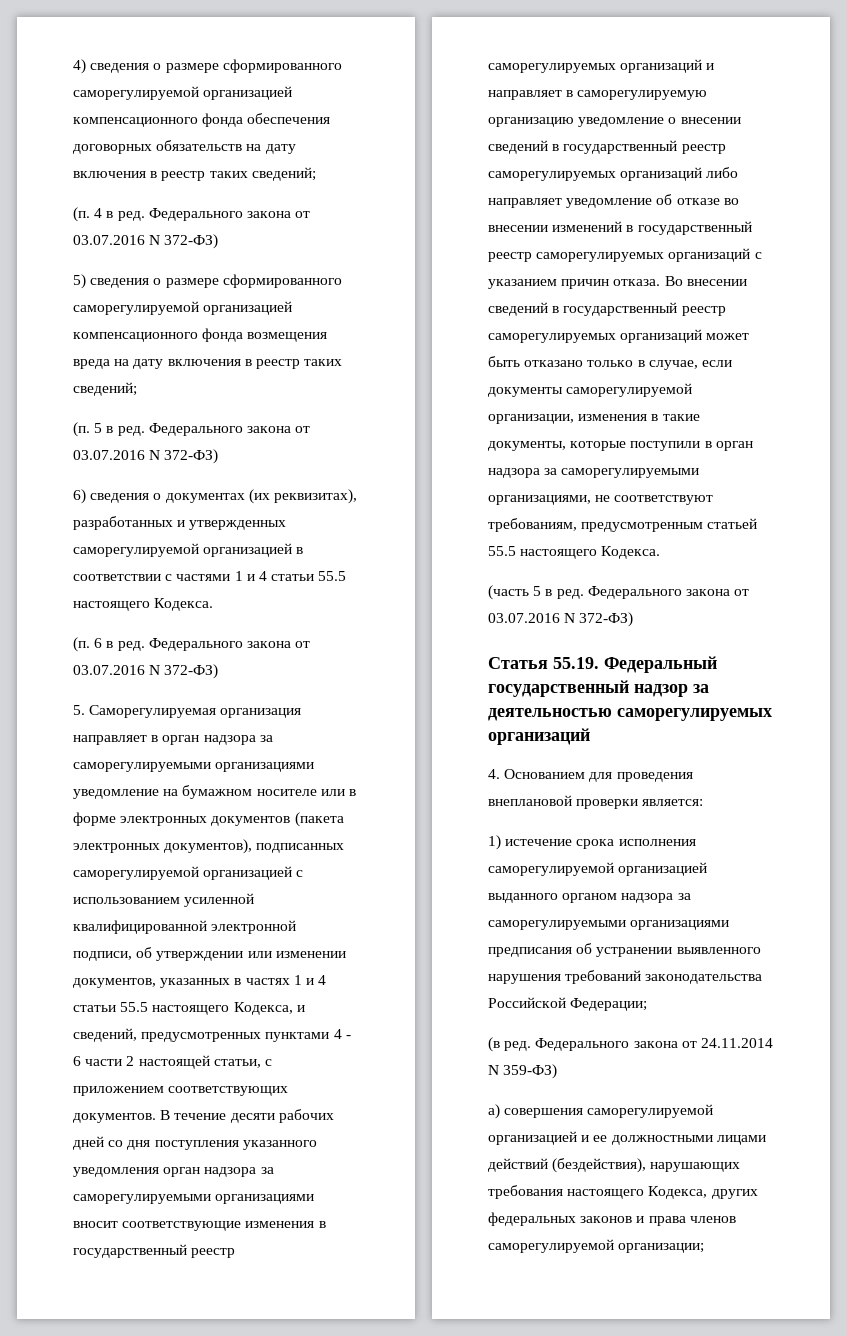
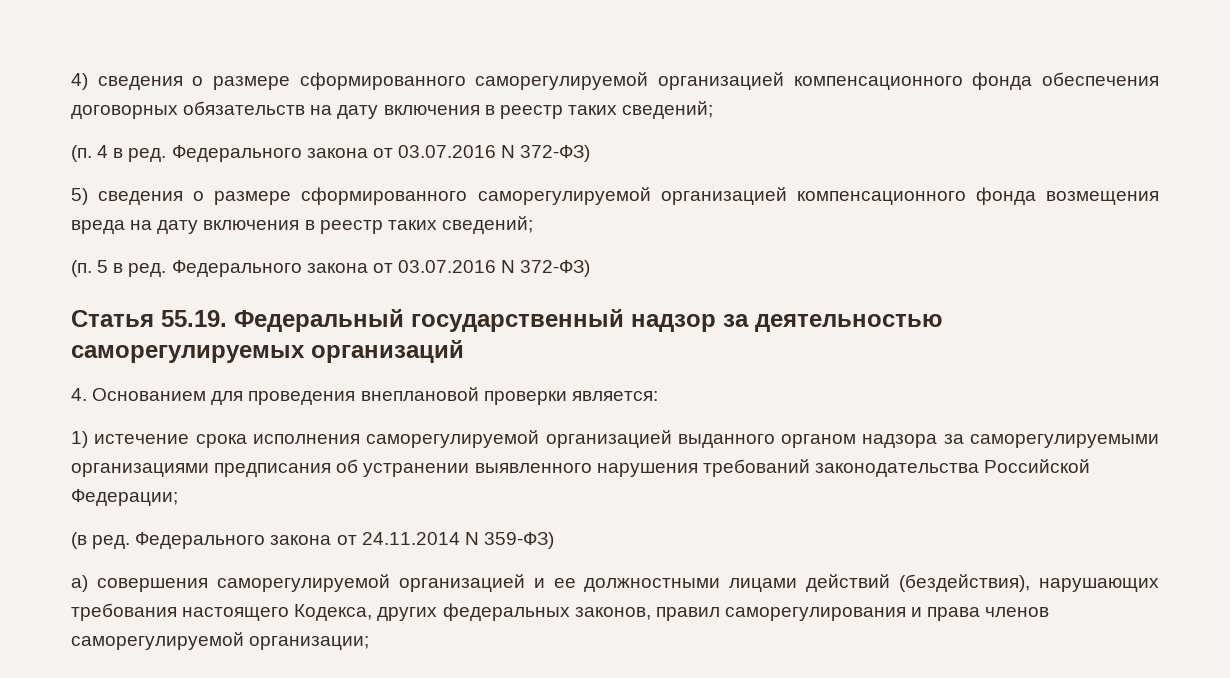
[73,489,357,504] [73,516,287,530] [73,543,304,557] [73,571,347,581] [73,598,214,611] [73,637,311,652] [73,664,219,679] [73,705,302,718] [73,735,273,745] [73,762,315,772] [73,785,356,799] [73,812,344,827] [73,839,345,854] [73,866,304,880] [73,893,255,907] [73,920,297,934] [73,947,346,961] [73,975,327,988] [73,1002,305,1015] [73,1028,351,1042] [73,1055,272,1069] [73,1086,289,1096] [73,1109,334,1123] [73,1136,317,1150] [73,1167,274,1177] [73,1194,315,1204] [73,1221,326,1231] [73,1244,236,1258] [488,59,715,73] [488,90,708,100] [488,117,741,127] [488,140,726,154] [488,167,739,181] [488,194,739,208] [488,221,752,235] [488,248,762,262] [488,276,747,289] [488,302,726,316] [488,329,750,343] [488,356,732,370] [488,383,693,397] [488,414,700,424] [488,441,753,451] [488,468,700,478] [488,495,714,505] [488,518,758,532] [488,546,661,559] [488,585,750,600] [488,612,634,627] // 6) сведения о документах (их реквизитах), разработанных и утвержденных саморегулируемой организацией в соответствии с частями 1 и 4 статьи 55.5 настоящего Кодекса. // (п. 6 в ред. Федерального закона от 03.07.2016 N 372-ФЗ) // 5. Саморегулируемая организация направляет в орган надзора за саморегулируемыми организациями уведомление на бумажном носителе или в форме электронных документов (пакета электронных документов), подписанных саморегулируемой организацией с использованием усиленной квалифицированной электронной подписи, об утверждении или изменении документов, указанных в частях 1 и 4 статьи 55.5 настоящего Кодекса, и сведений, предусмотренных пунктами 4 - 6 части 2 настоящей статьи, с приложением соответствующих документов. В течение десяти рабочих дней со дня поступления указанного уведомления орган надзора за саморегулируемыми организациями вносит соответствующие изменения в государственный реестр саморегулируемых организаций и направляет в саморегулируемую организацию уведомление о внесении сведений в государственный реестр саморегулируемых организаций либо направляет уведомление об отказе во внесении изменений в государственный реестр саморегулируемых организаций с указанием причин отказа. Во внесении сведений в государственный реестр саморегулируемых организаций может быть отказано только в случае, если документы саморегулируемой организации, изменения в такие документы, которые поступили в орган надзора за саморегулируемыми организациями, не соответствуют требованиям, предусмотренным статьей 55.5 настоящего Кодекса. // (часть 5 в ред. Федерального закона от 03.07.2016 N 372-ФЗ) -> (591, 268) none
[580,1216,633,1223] законов -> [574,607,906,621] законов, правил саморегулирования

